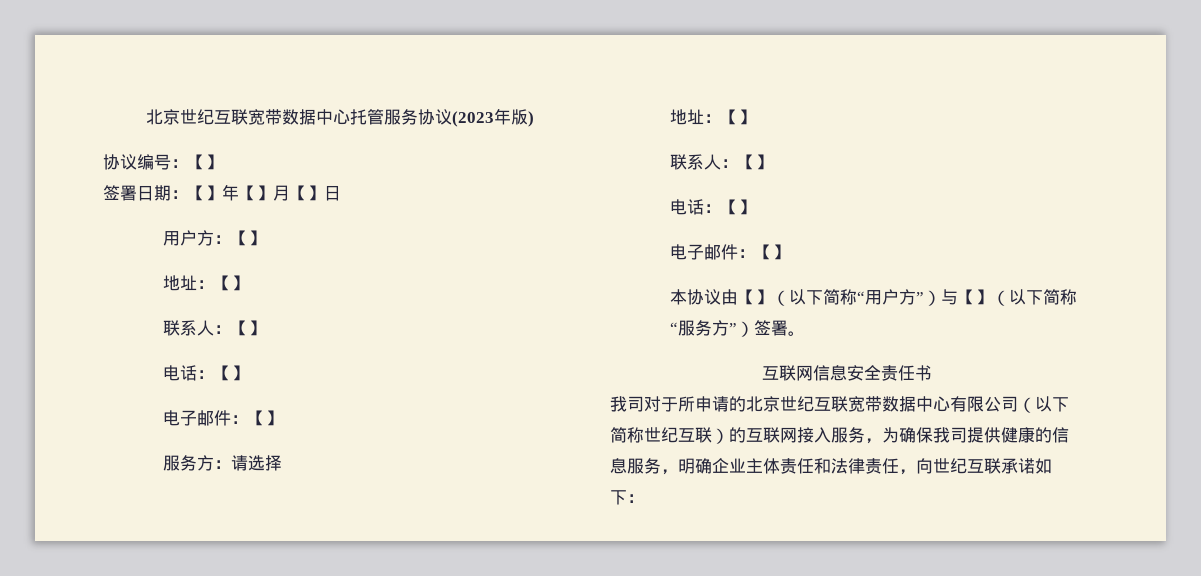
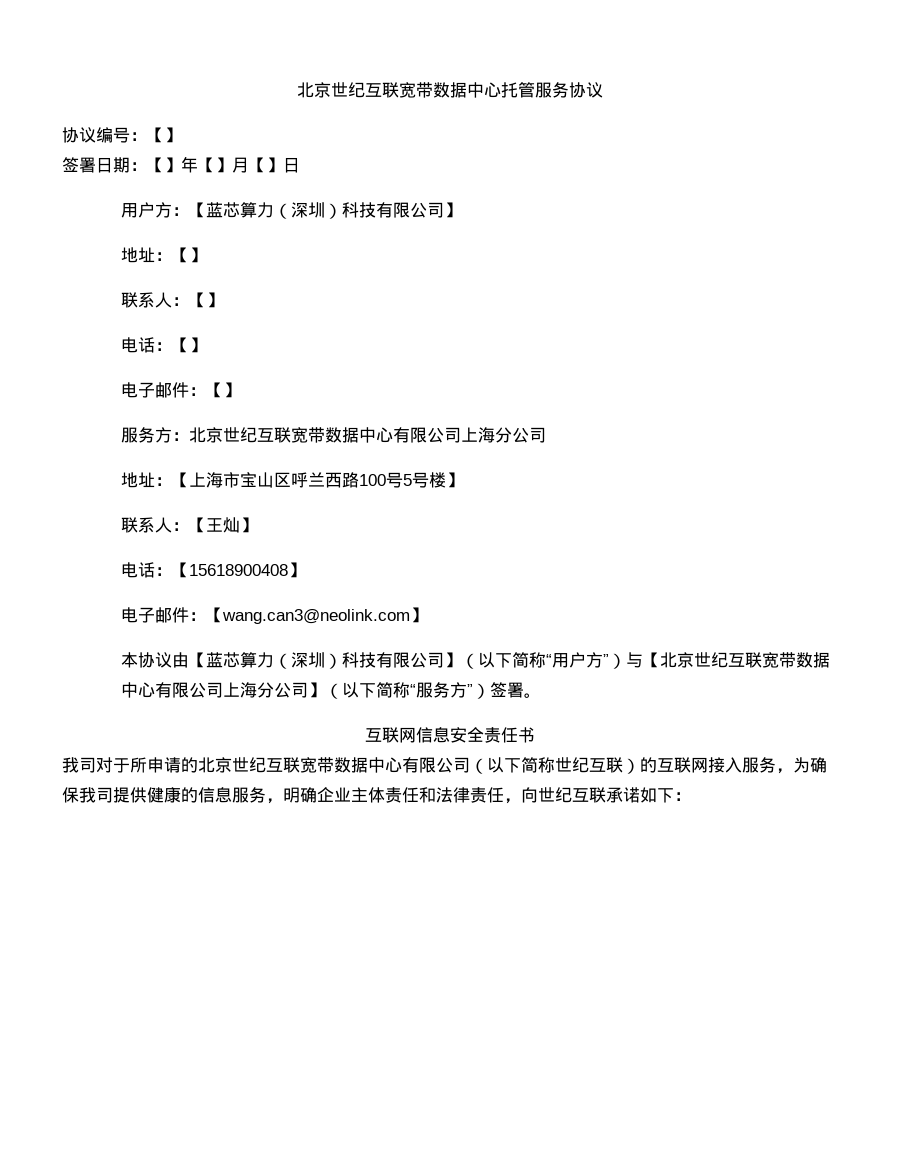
[451,108,534,127] (2023年版) -> (603, 90) none
(249, 238) none -> [206,202,445,219] 蓝芯算力（深圳）科技有限公司
[231,455,283,471] [670,109,756,125] [670,154,773,170] [670,199,756,215] [670,244,773,260] 请选择 // 地址：【】 // 联系人：【】 // 电话：【】 // 电子邮件：【 -> [189,427,547,443] [121,472,464,488] [121,517,258,533] [121,562,306,578] [121,607,411,624] 北京世纪互联宽带数据中心有限公司上海分公司 // 地址：【上海市宝山区呼兰西路100号5号楼】 // 联系人：【王灿】 // 电话：【15618900408】 // 电子邮件：【wang.can3@neolink.com
(756, 297) none -> [206,652,445,669] 蓝芯算力（深圳）科技有限公司
(976, 297) none -> [660,652,831,668] [121,682,309,698] 北京世纪互联宽带数据中心有限公司上海分公司

